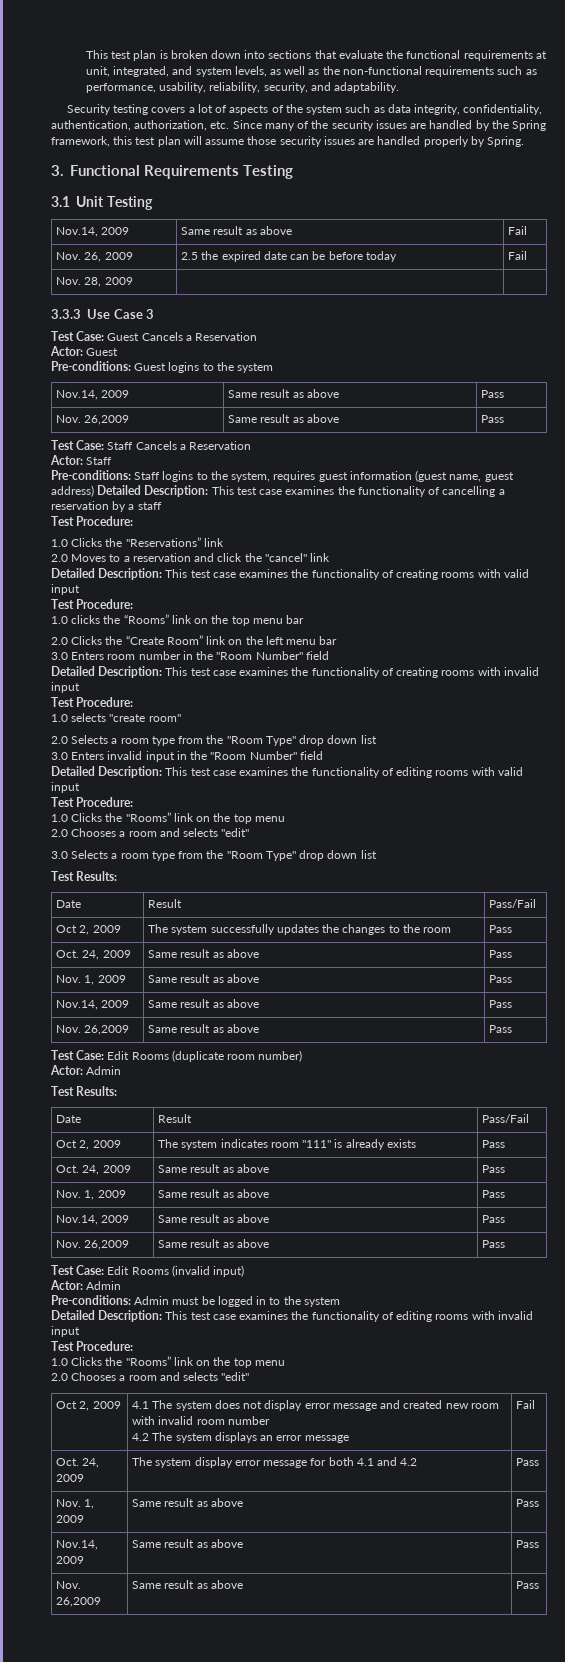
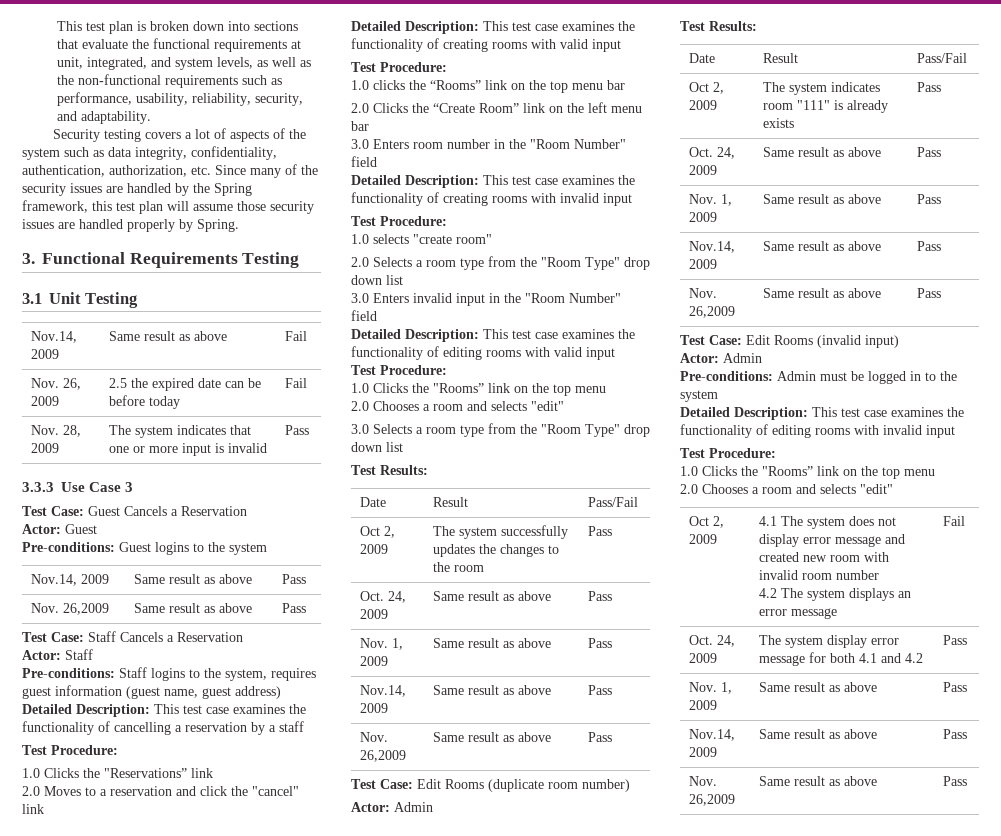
(133, 281) | -> [109,425,252,438] [109,443,268,456] [285,425,310,435] The system indicates that one or more input is invalid | Pass

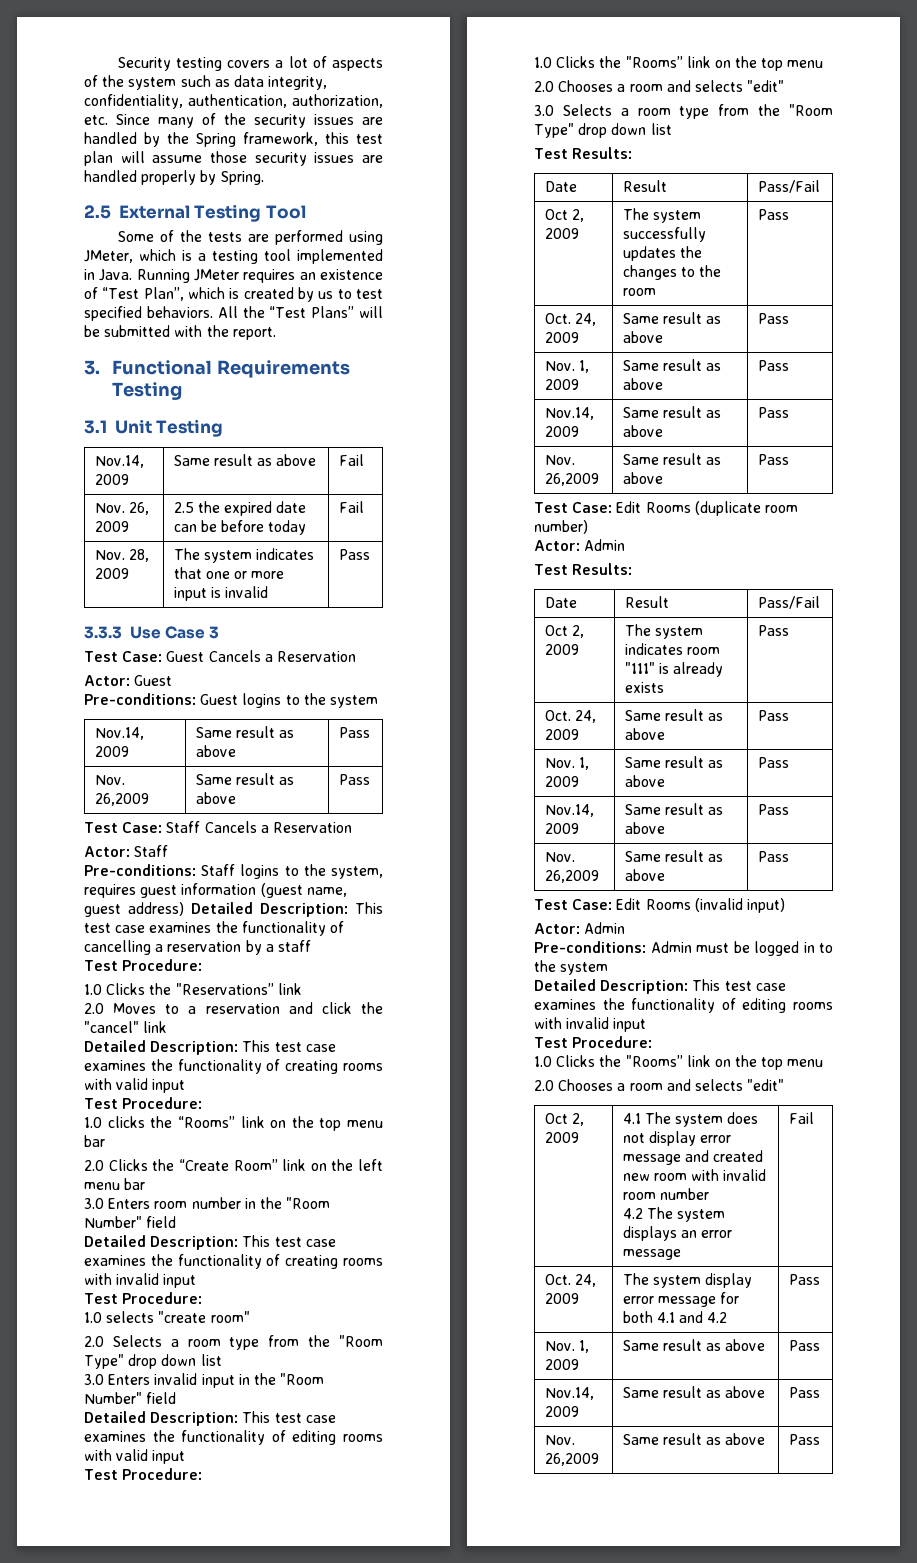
[57,21,299,34] [57,38,302,52] [57,57,312,70] [57,74,283,88] [57,92,304,106] [57,111,152,124] This test plan is broken down into sections that evaluate the functional requirements at unit, integrated, and system levels, as well as the non-functional requirements such as performance, usability, reliability, security, and adaptability. // -> (117, 64) none
(239, 225) none -> [84,204,306,222] [117,230,383,245] [84,249,383,264] [84,269,383,283] [84,287,384,302] [84,306,383,321] [84,325,276,340] // 2.5 External Testing Tool // Some of the tests are performed using JMeter, which is a testing tool implemented in Java. Running JMeter requires an existence of “Test Plan”, which is created by us to test specified behaviors. All the “Test Plans” will be submitted with the report.

